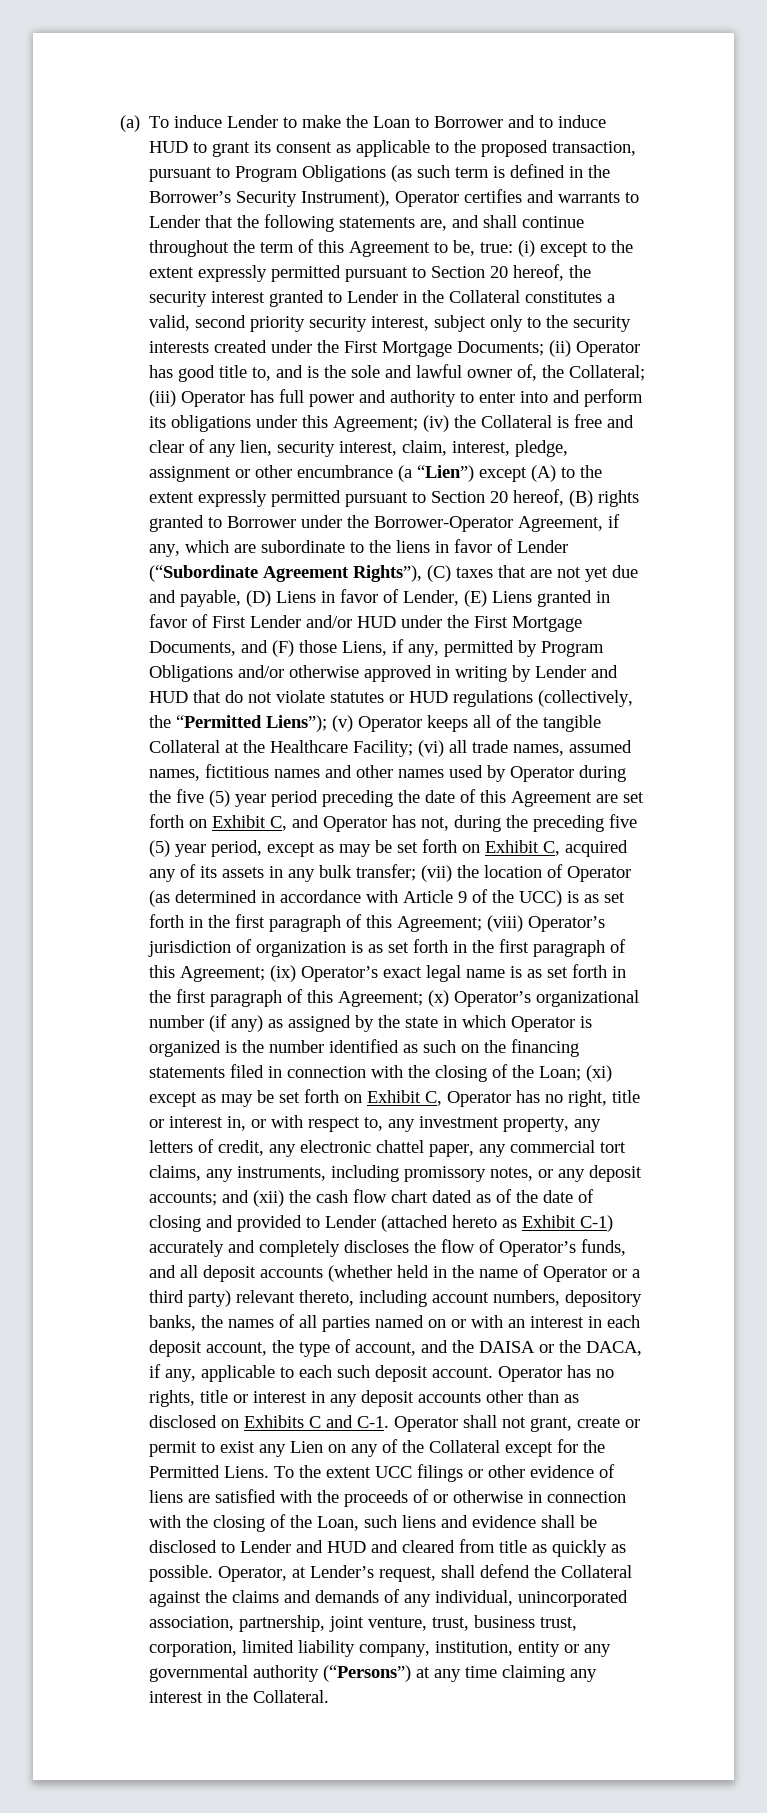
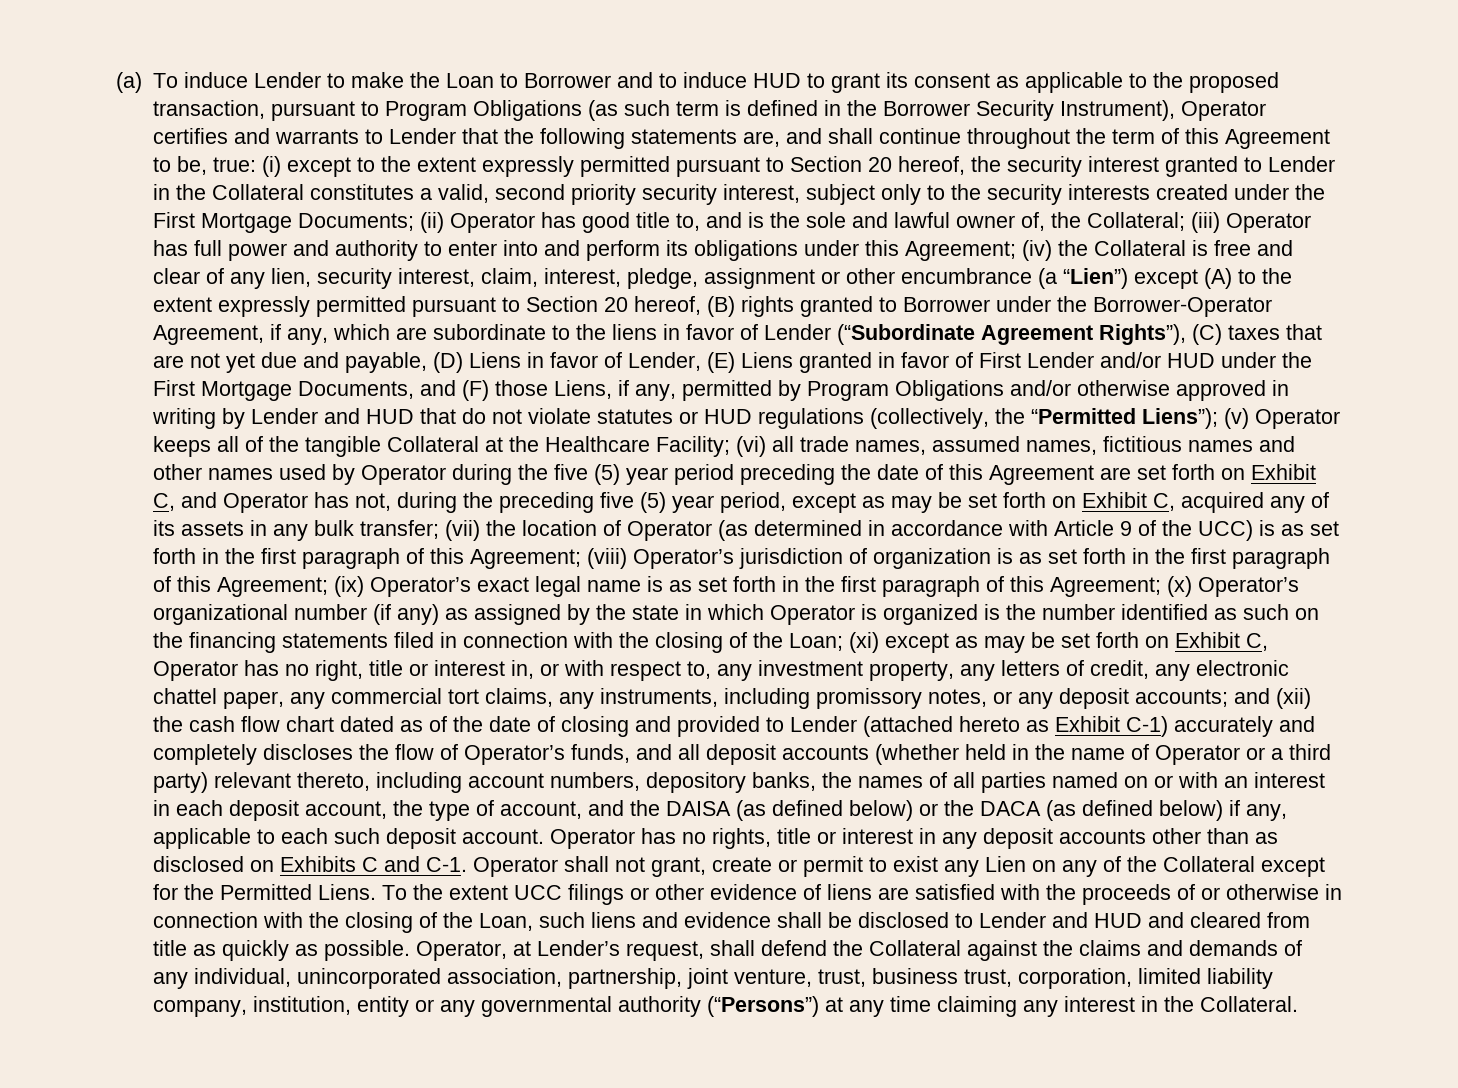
[149,191,232,203] Borrower’s -> [882,101,970,116] Borrower
[539,1340,643,1356] or the DACA, -> [735,800,1223,821] (as defined below) or the DACA (as defined below)

